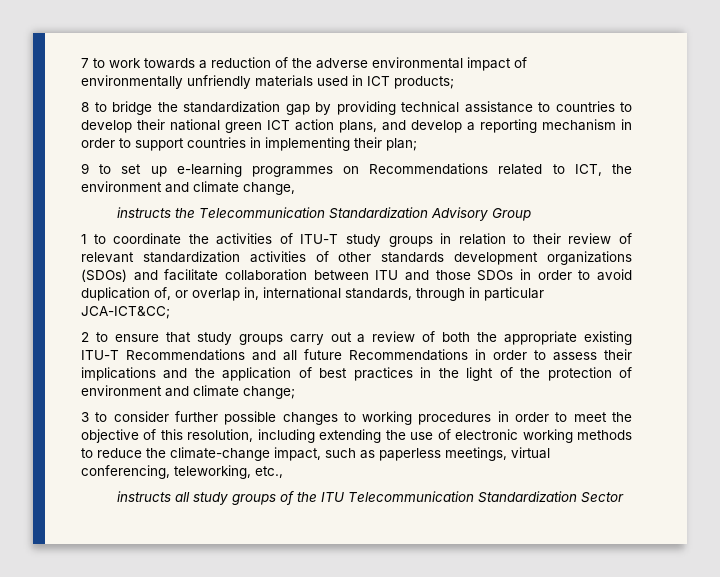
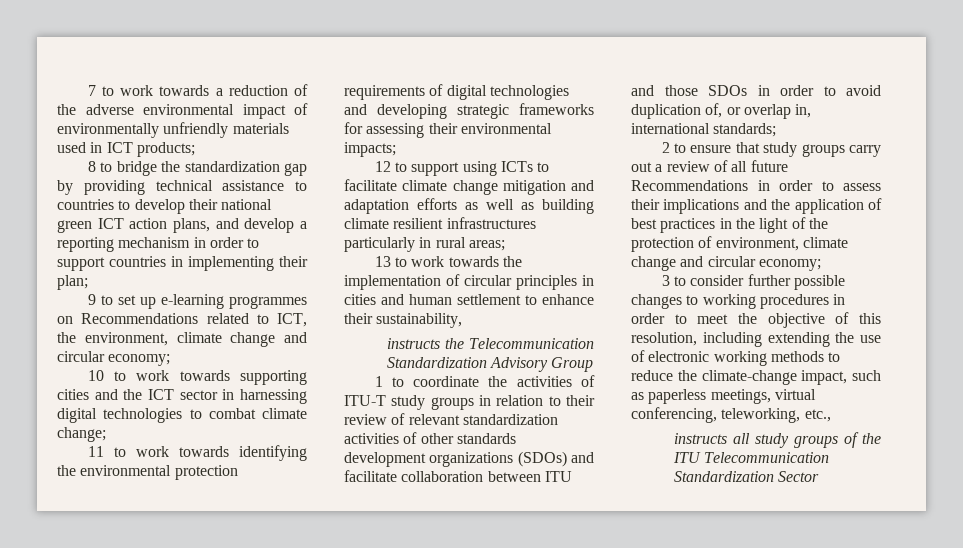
[81,181,295,195] environment and climate change, -> [84,332,307,347] [57,351,171,366] [87,370,307,385] [57,389,307,404] [57,408,307,423] [57,427,106,442] [87,445,307,461] [57,465,238,480] [344,84,569,100] [344,103,594,119] [344,122,552,138] [344,142,396,157] [374,161,550,176] [344,179,594,195] [344,198,594,214] [344,217,536,229] [344,237,505,252] [374,256,522,267] [344,274,594,290] [344,294,594,305] [344,313,463,328] environment, climate change and circular economy; // 10 to work towards supporting cities and the ICT sector in harnessing digital technologies to combat climate change; // 11 to work towards identifying the environmental protection requirements of digital technologies and developing strategic frameworks for assessing their environmental impacts; // 12 to support using ICTs to facilitate climate change mitigation and adaptation efforts as well as building climate resilient infrastructures particularly in rural areas; // 13 to work towards the implementation of circular principles in cities and human settlement to enhance their sustainability,
[345,287,544,301] [81,306,170,319] standards, through in particular JCA-ICT&CC; -> [713,123,777,137] standards;
[442,331,633,345] [81,349,276,361] both the appropriate existing ITU-T Recommendations and -> (728, 166) none
[81,385,295,399] environment and climate change; -> [715,237,848,251] [631,256,821,271] environment, climate change and circular economy;

